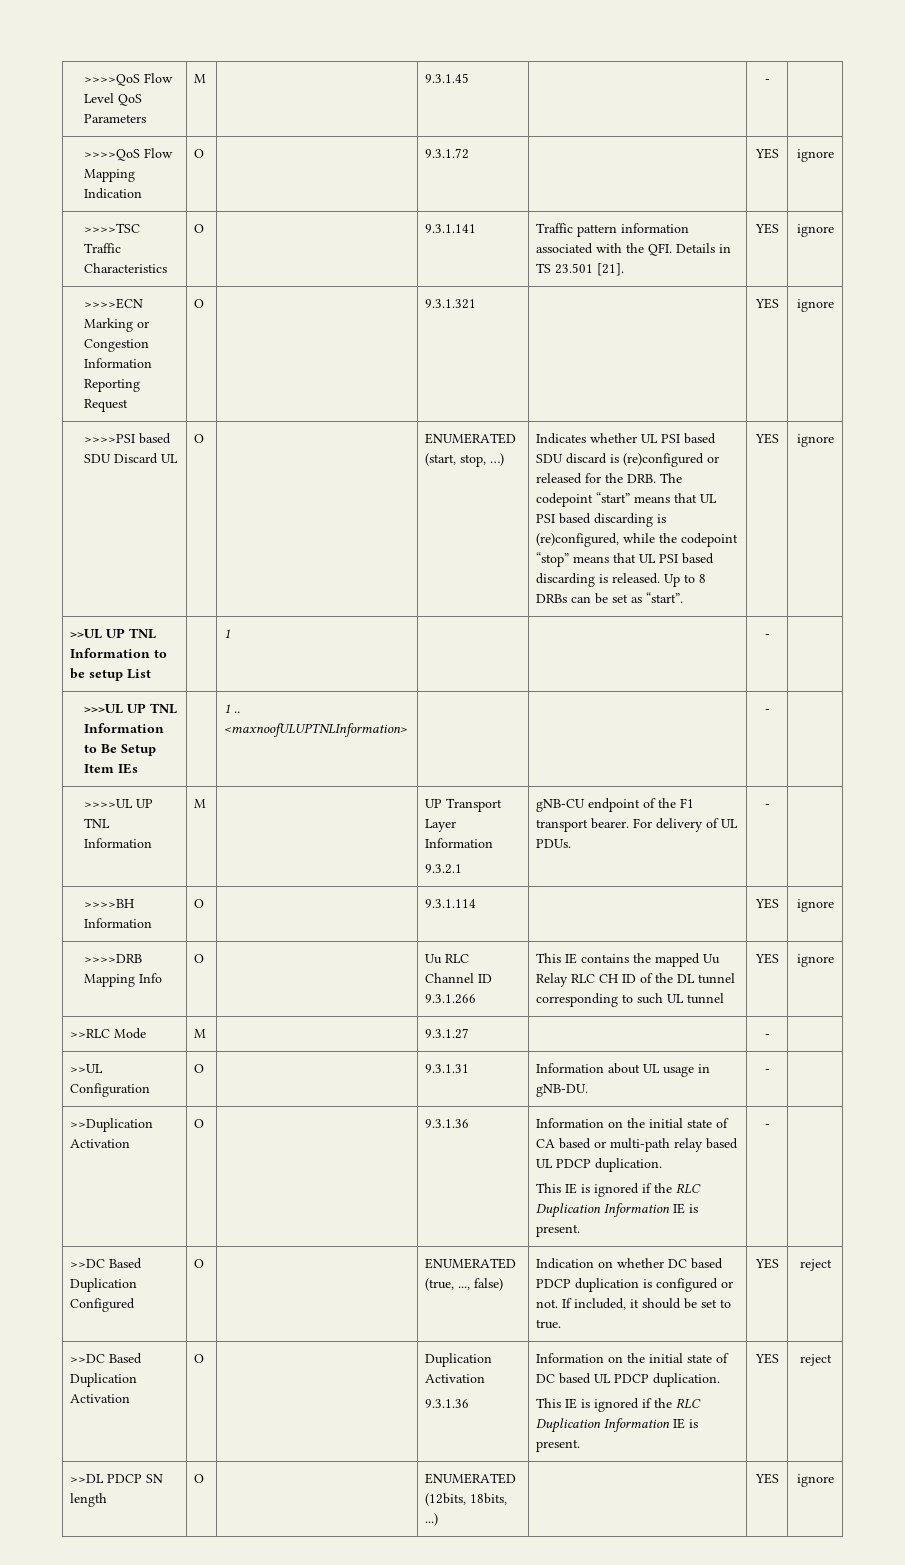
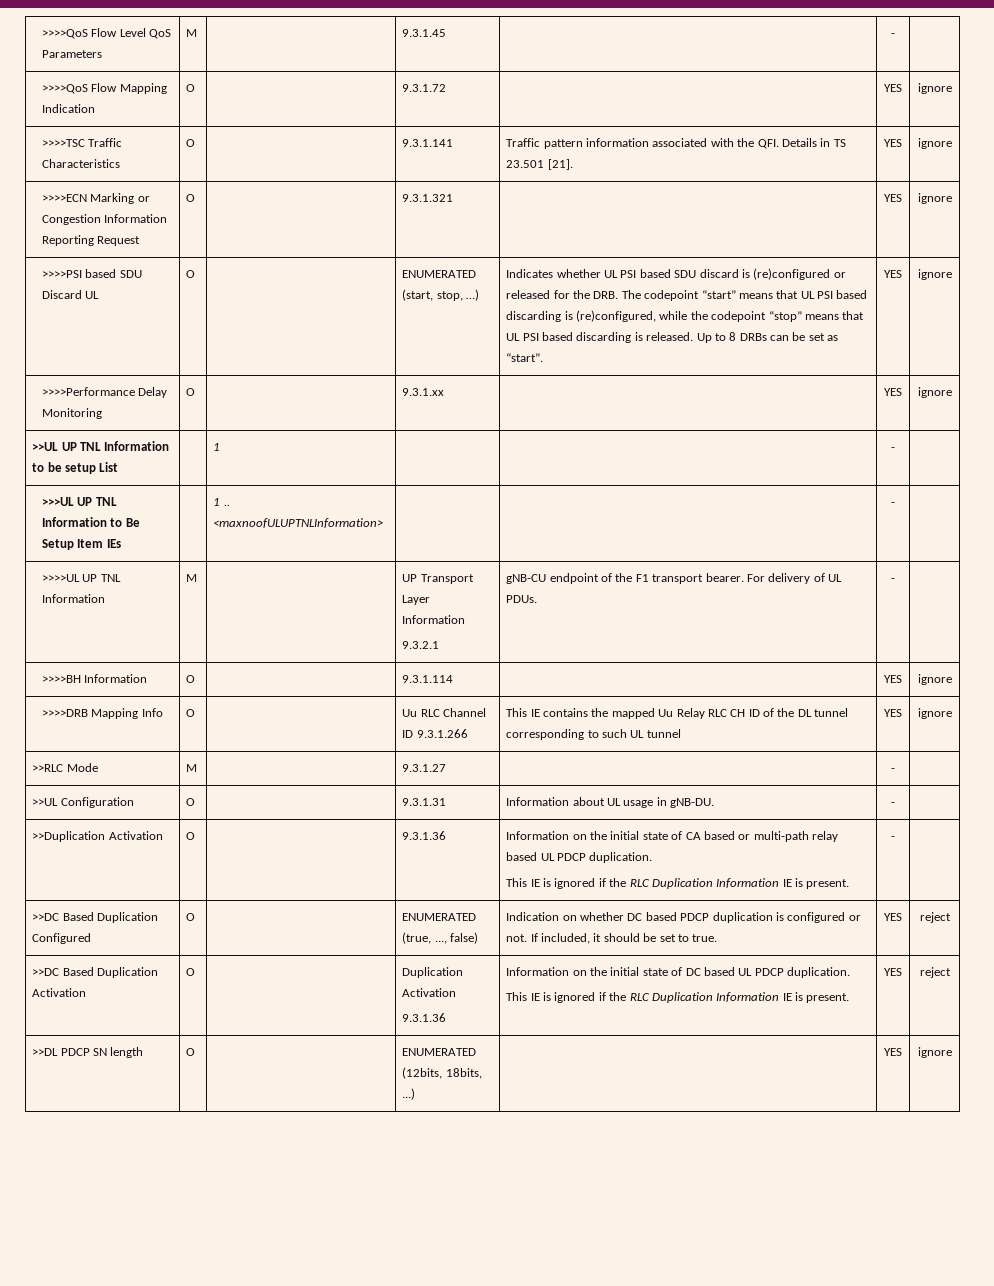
(834, 440) none -> [41,387,168,398] [41,408,102,419] [186,388,196,396] [402,388,445,396] [884,388,902,396] [917,387,952,398] // >>>>Performance Delay Monitoring | O | | 9.3.1.xx | | YES | ignore

